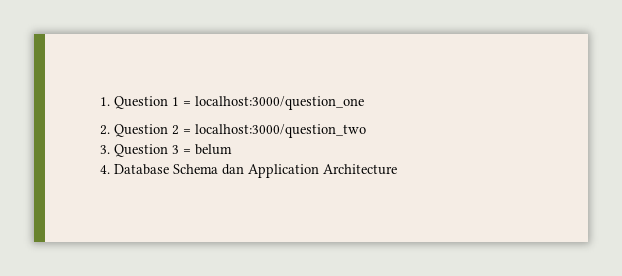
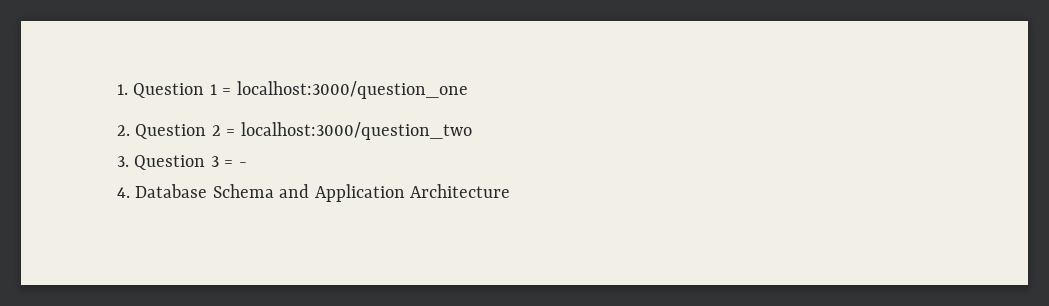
[195,144,232,155] belum -> [238,162,247,167] -
[222,164,244,175] dan -> [279,184,310,198] and

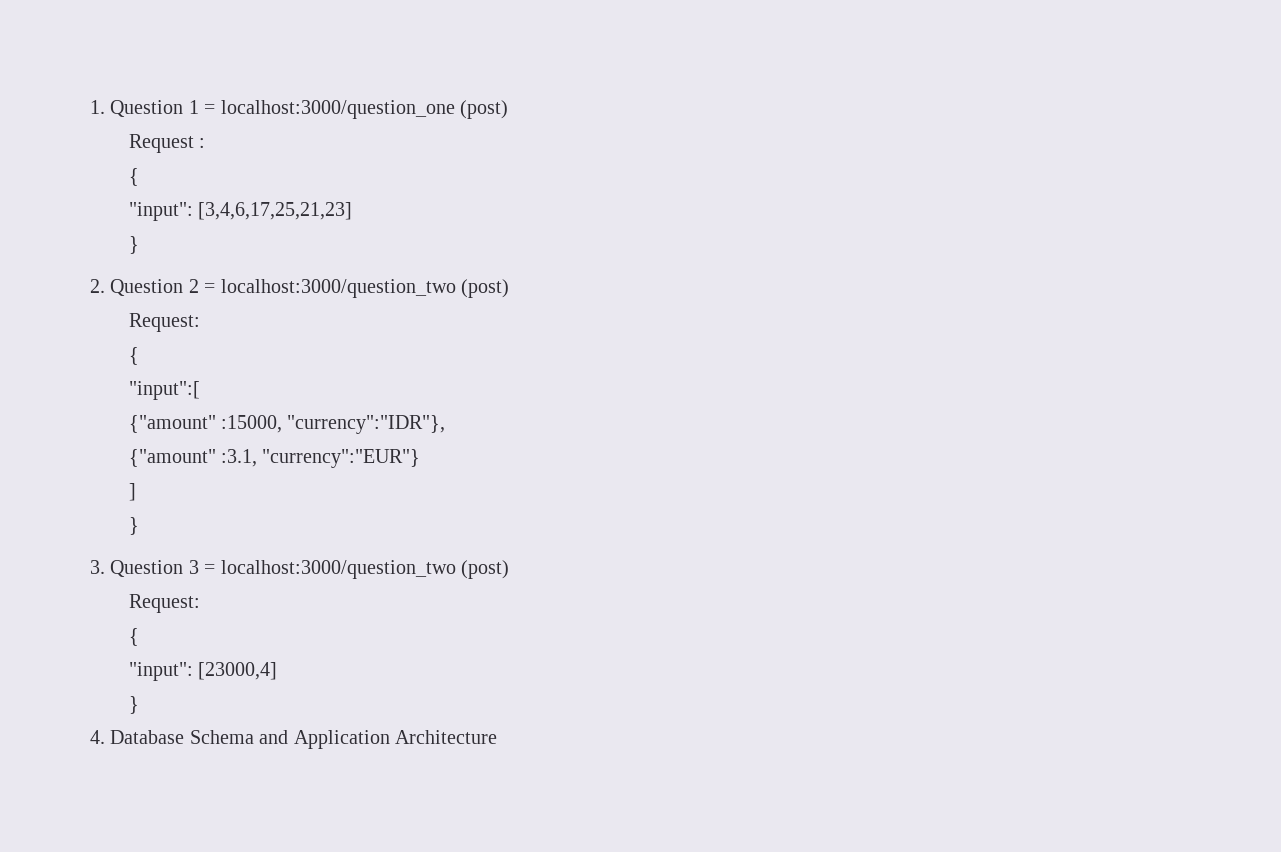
(468, 90) none -> [460,100,508,119] [128,134,206,153] [128,168,139,186] [128,202,353,221] [128,236,139,254] (post) // Request : // { // "input": [3,4,6,17,25,21,23] // }
[117,155,247,170] // 3. Question 3 = - -> [461,279,509,298] [128,313,200,332] [128,347,139,365] [128,381,200,400] [128,415,446,434] [128,449,421,468] [128,483,136,501] [128,517,139,535] [90,560,509,579] [128,594,200,613] [128,628,139,646] [128,662,278,681] [128,696,139,714] (post) // Request: // { // "input":[ // {"amount" :15000, "currency":"IDR"}, // {"amount" :3.1, "currency":"EUR"} // ] // } // 3. Question 3 = localhost:3000/question_two (post) // Request: // { // "input": [23000,4] // }

